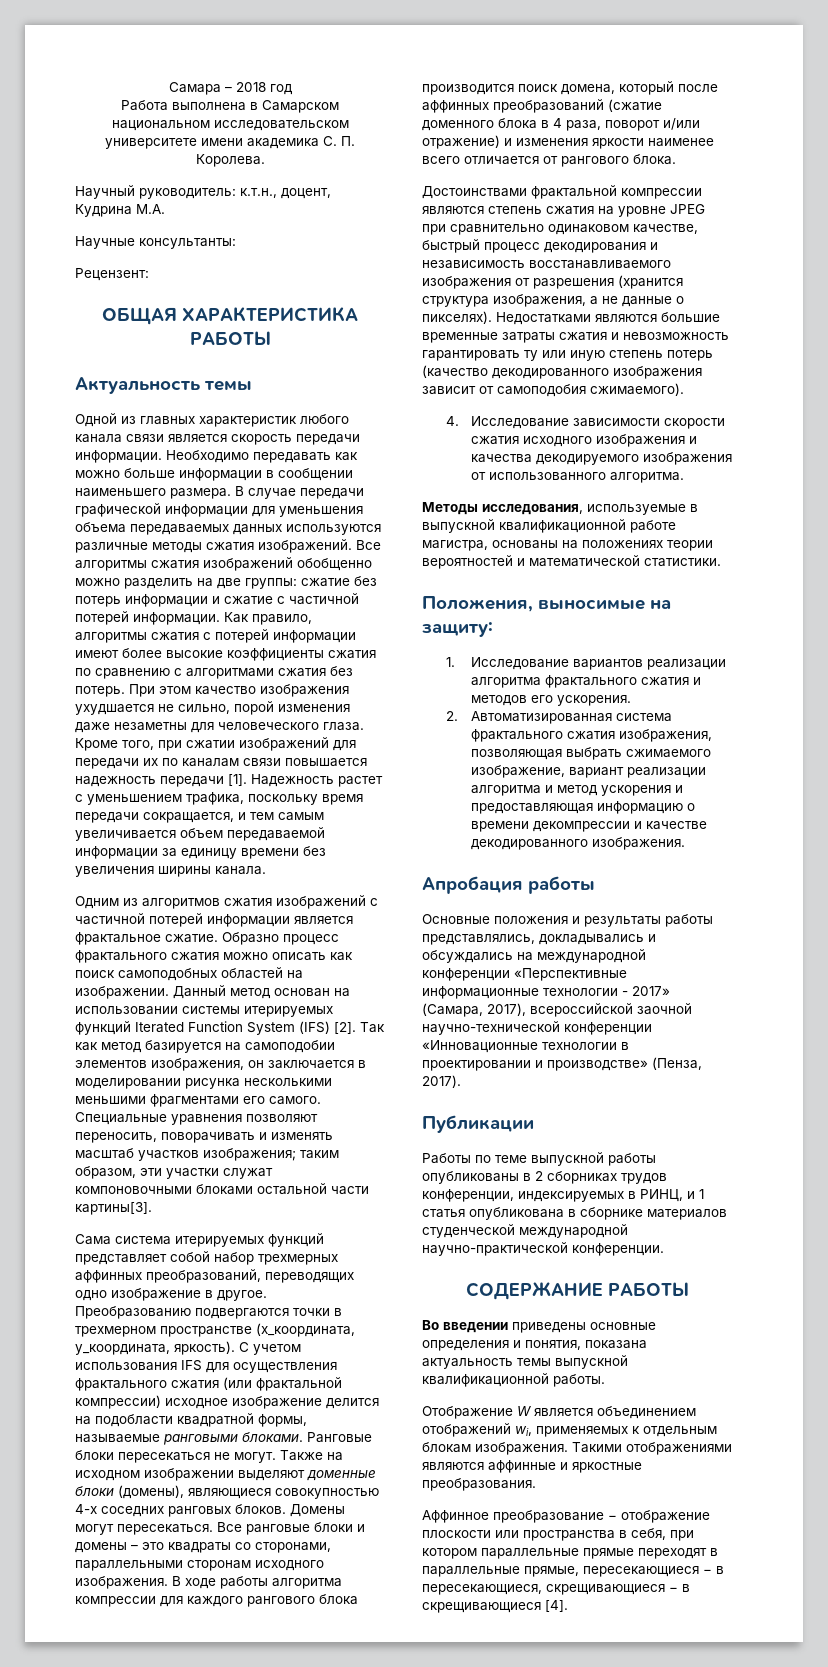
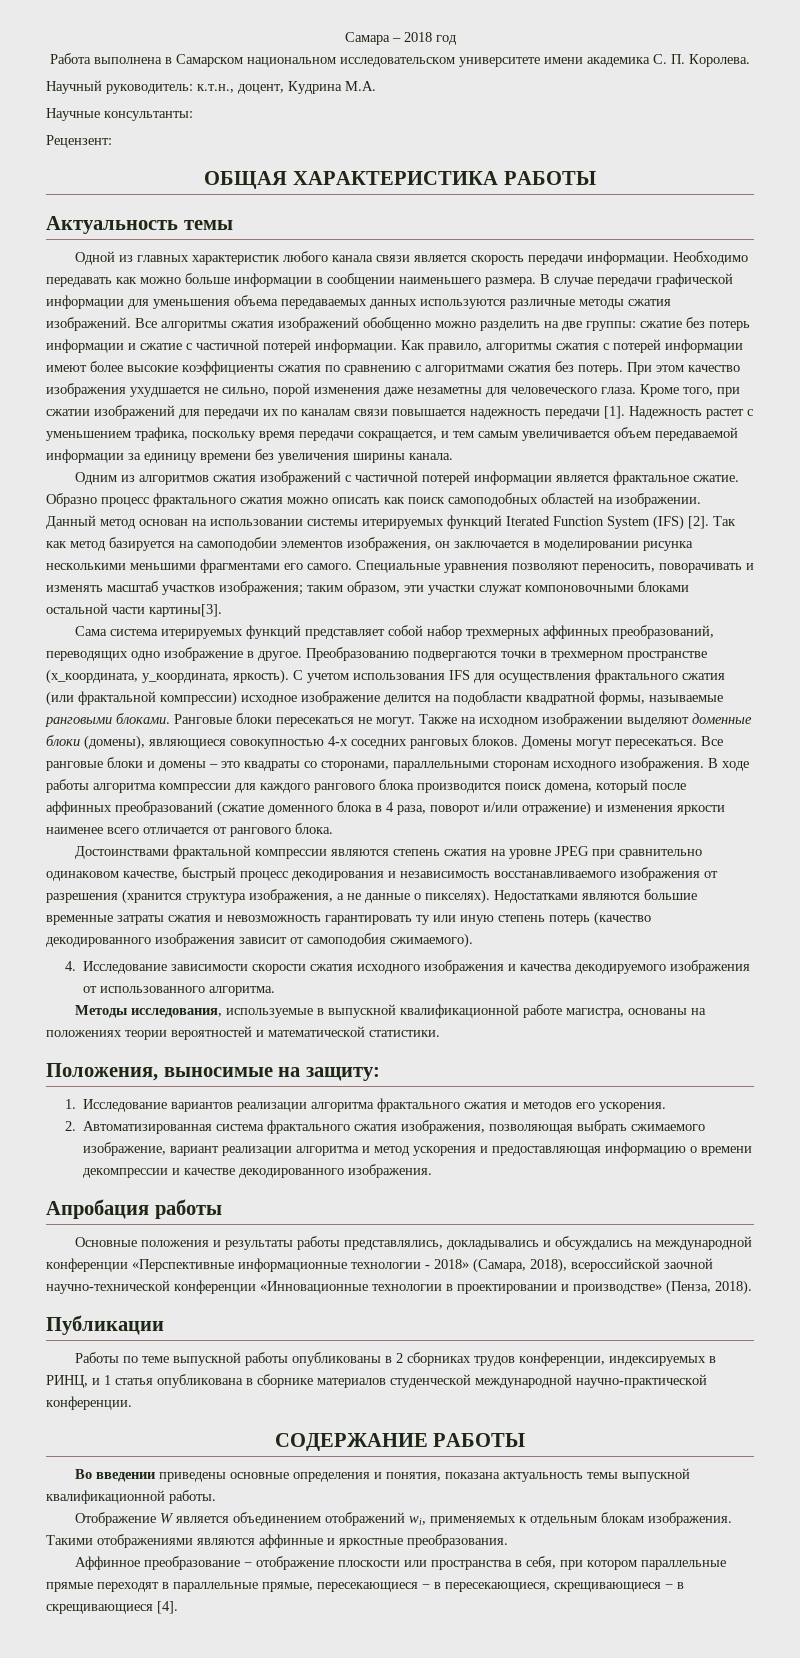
[632,986,670,996] [422,1003,526,1017] 2017» (Самара, 2017), -> [434,1258,567,1273] 2018» (Самара, 2018),
[422,1075,461,1088] 2017). -> [715,1280,752,1295] 2018).

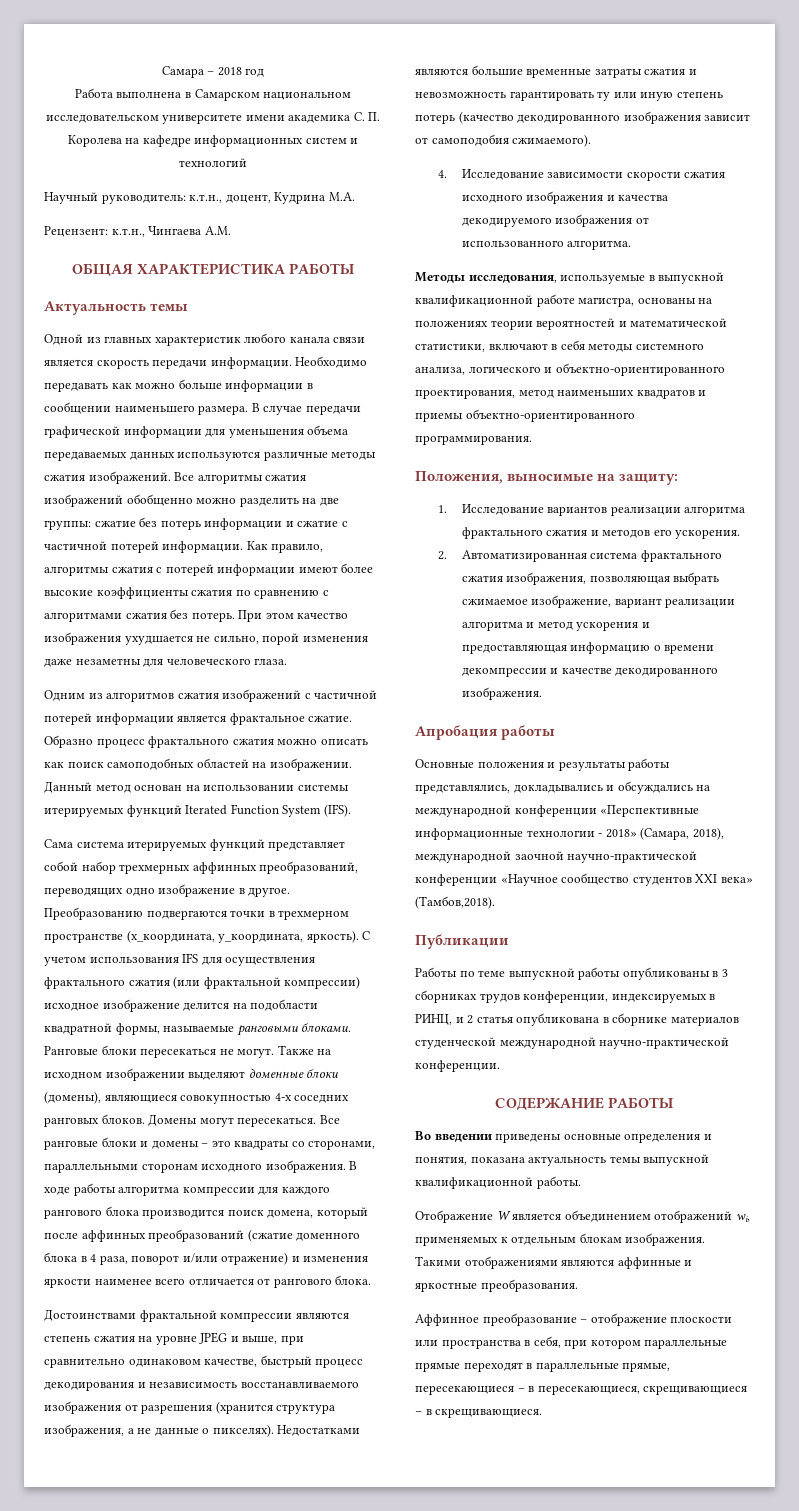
[689,54,750,67] Королева. -> [67,135,359,147] [179,158,247,167] Королева на кафедре информационных систем и технологий
[46,108,193,121] // Научные консультанты: -> (355, 196) none
(112, 141) none -> [111,226,231,237] к.т.н., Чингаева А.М.
[640,384,740,397] [46,405,753,419] [46,427,738,441] [46,449,453,463] Кроме того, при сжатии изображений для передачи их по каналам связи повышается надежность передачи [1]. Надежность растет с уменьшением трафика, поскольку время передачи сокращается, и тем самым увеличивается объем передаваемой информации за единицу времени без увеличения ширины канала. -> (288, 661) none
[653,515,736,530] [46,537,693,551] [46,559,754,573] [46,581,689,595] [46,603,222,617] (IFS) [2]. Так как метод базируется на самоподобии элементов изображения, он заключается в моделировании рисунка несколькими меньшими фрагментами его самого. Специальные уравнения позволяют переносить, поворачивать и изменять масштаб участков изображения; таким образом, эти участки служат компоновочными блоками остальной части картины[3]. -> [323,804,351,817] (IFS).
(589, 851) none -> [230,1336,278,1344] и выше,
[369,1030,440,1037] статистики. -> [415,340,704,352] [415,363,725,376] [415,389,707,399] [415,409,635,422] [415,435,532,445] статистики, включают в себя методы системного анализа, логического и объектно-ориентированного проектирования, метод наименьших квадратов и приемы объектно-ориентированного программирования.
[631,1124,706,1131] сжимаемого -> [461,599,528,605] сжимаемое
[571,1258,713,1272] [46,1280,752,1295] всероссийской заочной научно-технической конференции «Инновационные технологии в проектировании и производстве» (Пенза, 2018). -> [415,851,698,863] [415,873,753,886] [415,896,495,909] международной заочной научно-практической конференции «Научное сообщество студентов XXI века» (Тамбов,2018).
[395,1353,403,1363] 2 -> [721,969,728,977] 3
[104,1375,111,1385] 1 -> [467,1015,474,1024] 2
[46,1601,178,1614] скрещивающиеся [4]. -> [435,1408,543,1418] скрещивающиеся.

